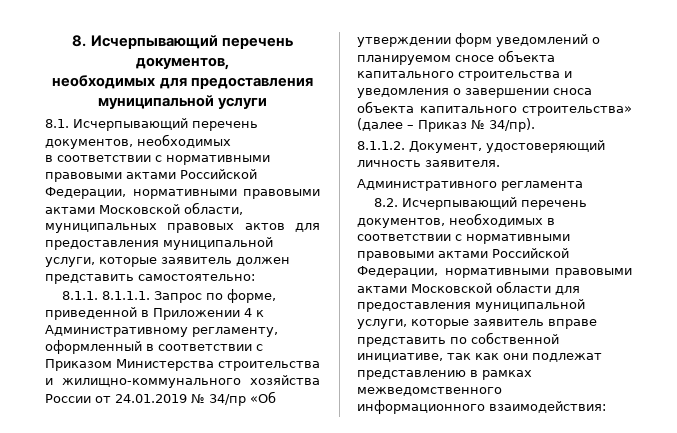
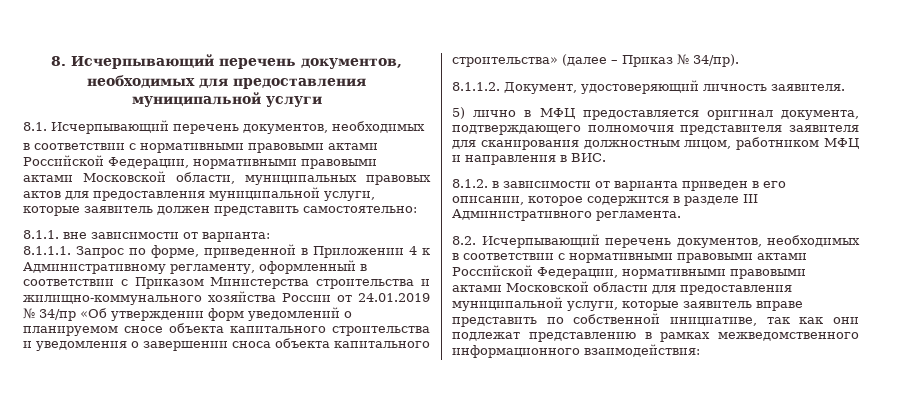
(99, 295) none -> [63,232,270,242] вне зависимости от варианта: //
[357,179,583,191] Административного регламента -> [452,107,859,120] [452,125,859,135] [452,137,859,150] [452,153,606,165] [452,179,786,191] [452,194,758,206] [452,209,681,221] 5) лично в МФЦ предоставляется оригинал документа, подтверждающего полномочия представителя заявителя для сканирования должностным лицом, работником МФЦ и направления в ВИС. // 8.1.2. в зависимости от варианта приведен в его описании, которое содержится в разделе III Административного регламента.

